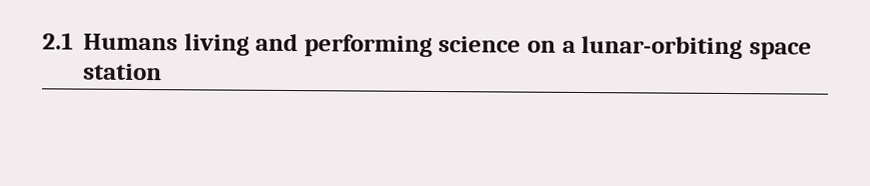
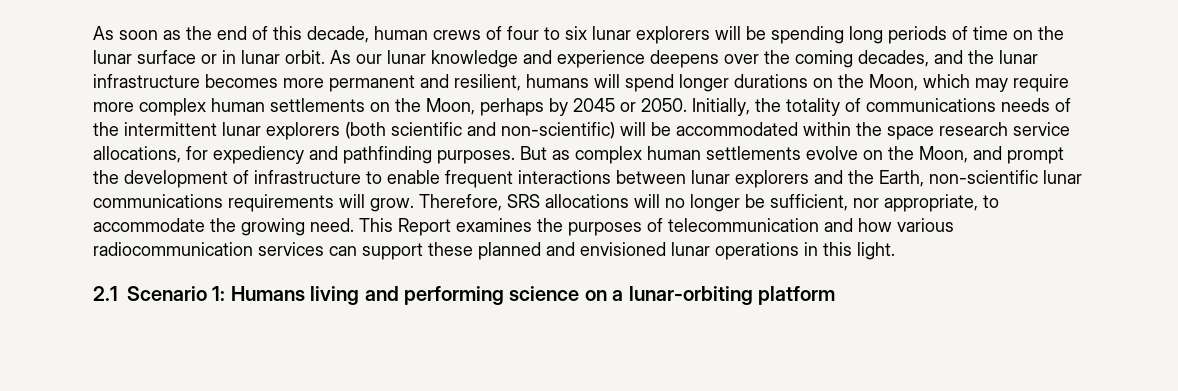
[42,32,73,50] 2.1 -> [93,26,1064,44] [93,50,1038,68] [93,74,1069,92] [93,98,1071,116] [93,122,1070,140] [93,146,1064,164] [93,170,1082,188] [93,194,999,212] [93,218,954,236] [93,242,895,260] [93,286,226,301] As soon as the end of this decade, human crews of four to six lunar explorers will be spending long periods of time on the lunar surface or in lunar orbit. As our lunar knowledge and experience deepens over the coming decades, and the lunar infrastructure becomes more permanent and resilient, humans will spend longer durations on the Moon, which may require more complex human settlements on the Moon, perhaps by 2045 or 2050. Initially, the totality of communications needs of the intermittent lunar explorers (both scientific and non-scientific) will be accommodated within the space research service allocations, for expediency and pathfinding purposes. But as complex human settlements evolve on the Moon, and prompt the development of infrastructure to enable frequent interactions between lunar explorers and the Earth, non-scientific lunar communications requirements will grow. Therefore, SRS allocations will no longer be sufficient, nor appropriate, to accommodate the growing need. This Report examines the purposes of telecommunication and how various radiocommunication services can support these planned and envisioned lunar operations in this light. // 2.1 Scenario 1:
[748,42,812,60] [83,63,162,81] space station -> [757,286,835,305] platform

